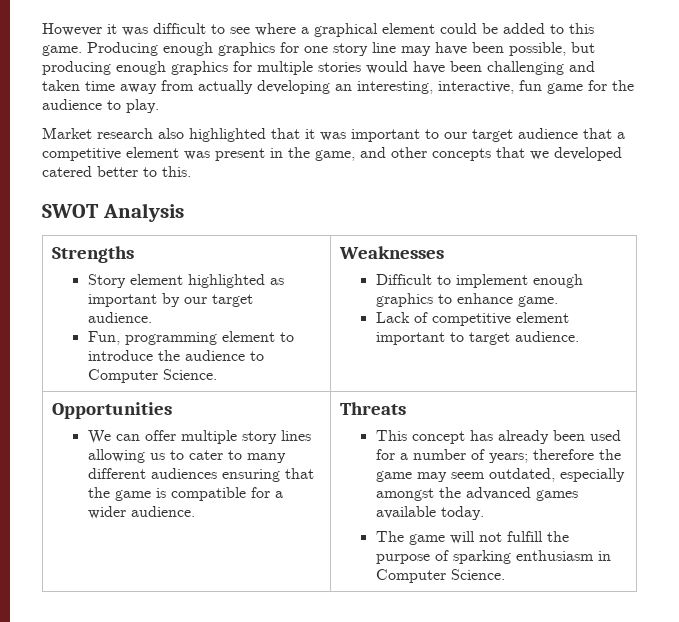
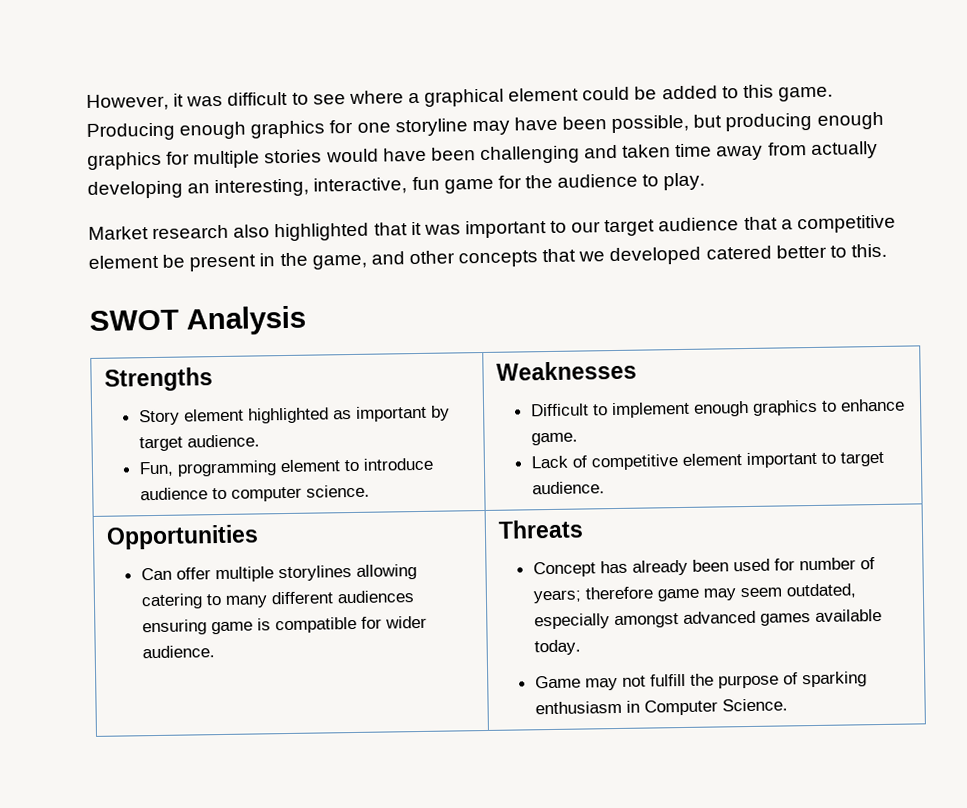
[42,23,102,36] However -> [86,93,169,111] However,
[333,42,396,56] story line -> [394,118,468,137] storyline
[184,151,210,160] was -> [162,254,186,268] be
[183,297,207,304] our -> (450, 413) none
[157,350,264,361] [87,369,217,383] the audience to Computer Science. -> [139,484,370,502] audience to computer science.
[87,430,311,444] [87,449,223,463] We can offer multiple story lines allowing us to cater -> [140,564,417,583] [140,593,203,610] Can offer multiple storylines allowing catering
[284,468,314,479] [87,487,110,498] that the -> (207, 627) none
[274,491,283,498] a -> (382, 622) none
[375,430,465,444] This concept -> [532,561,596,578] Concept
[399,453,408,460] a -> (795, 564) none
[598,449,621,460] the -> (653, 593) none
[438,487,461,498] the -> (679, 621) none
[375,531,475,545] The game will -> [534,675,618,691] Game may

